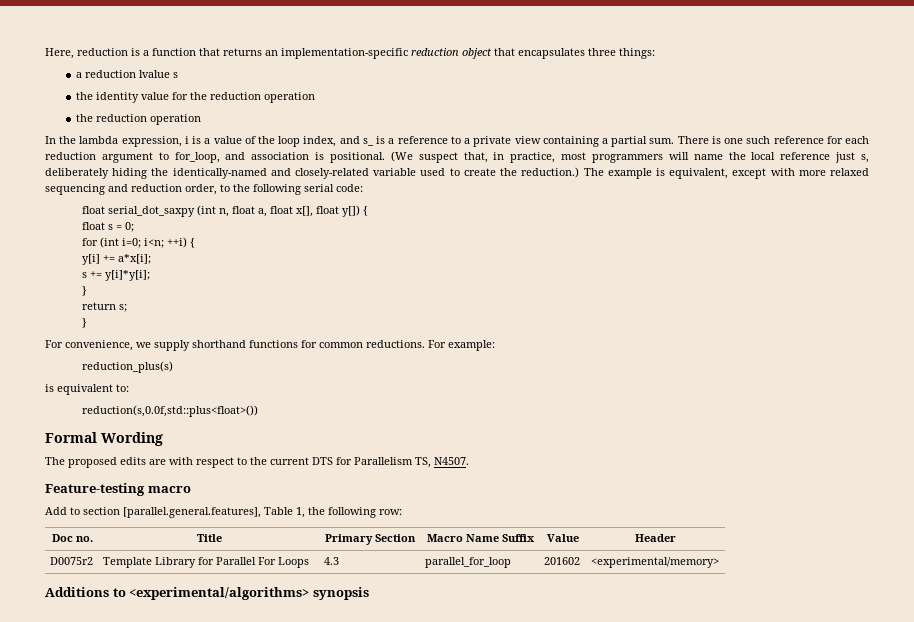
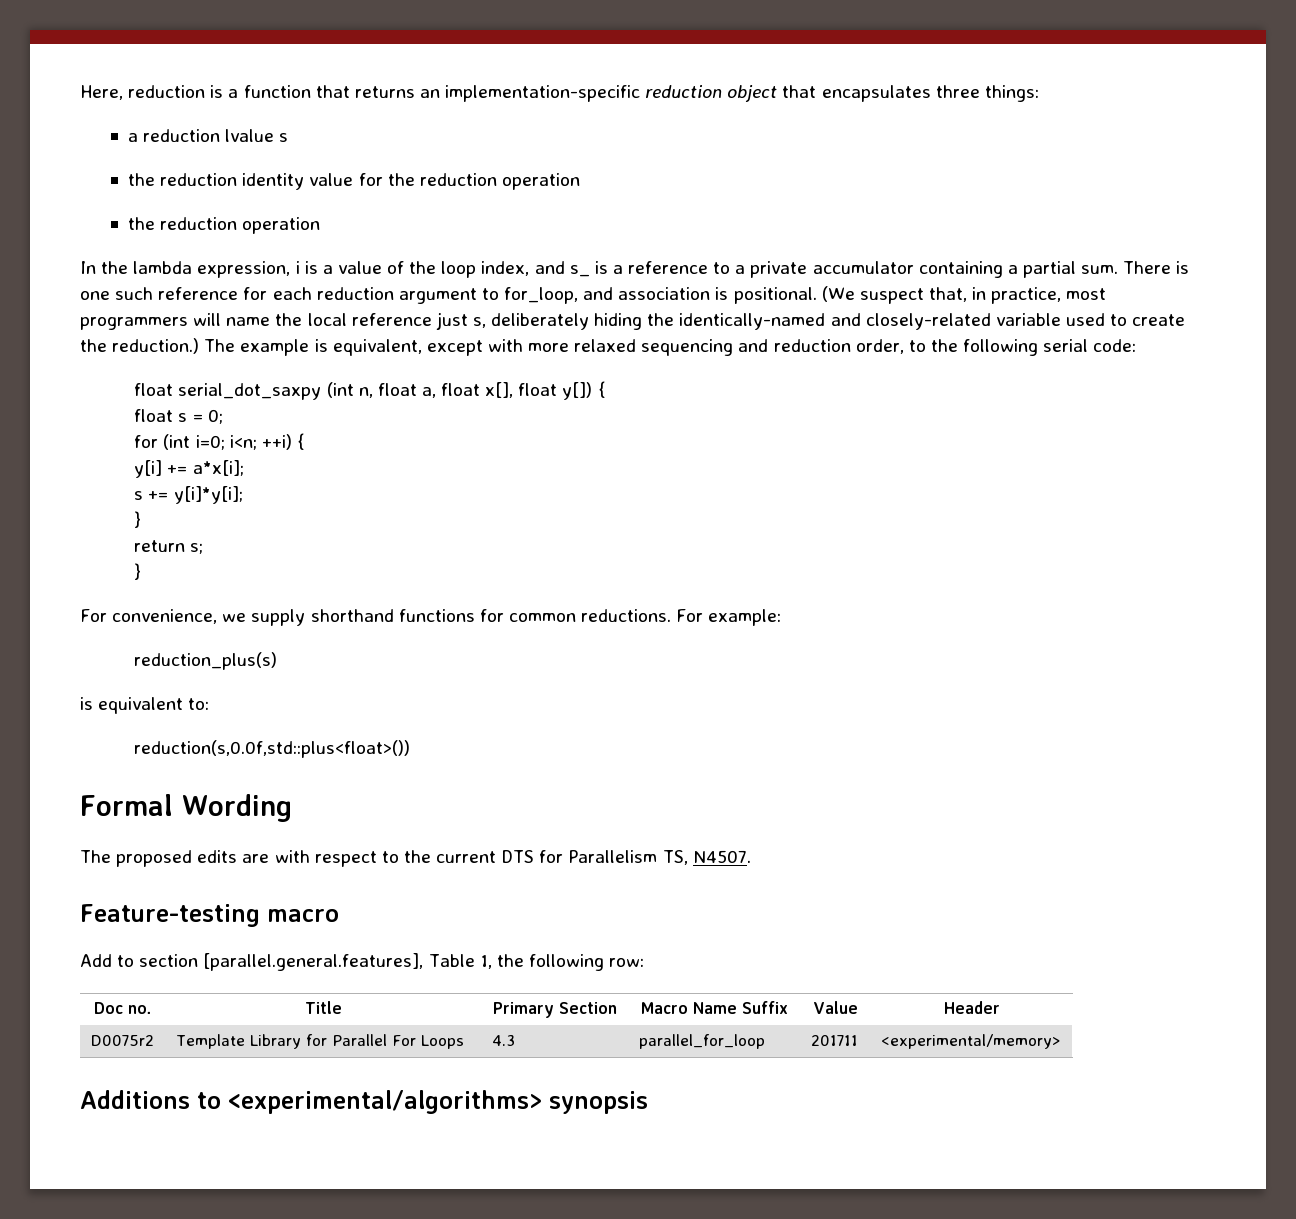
(93, 96) none -> [160,173,238,186] reduction
[514,136,541,144] view -> [812,261,914,274] accumulator
[543,557,580,565] 201602 -> [810,1035,858,1046] 201711

